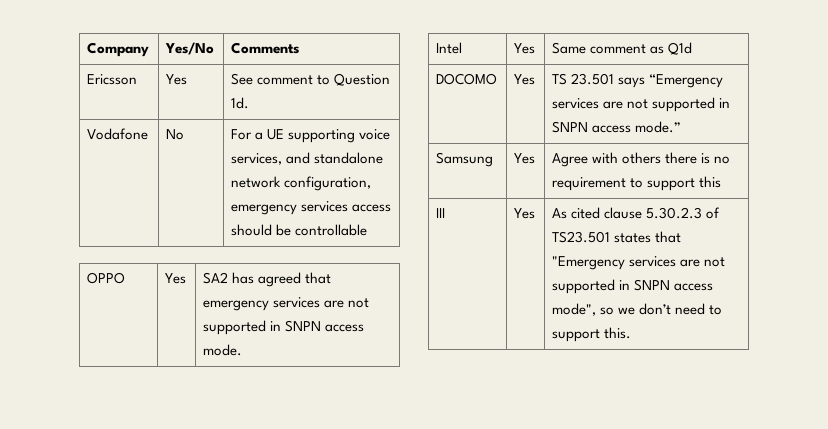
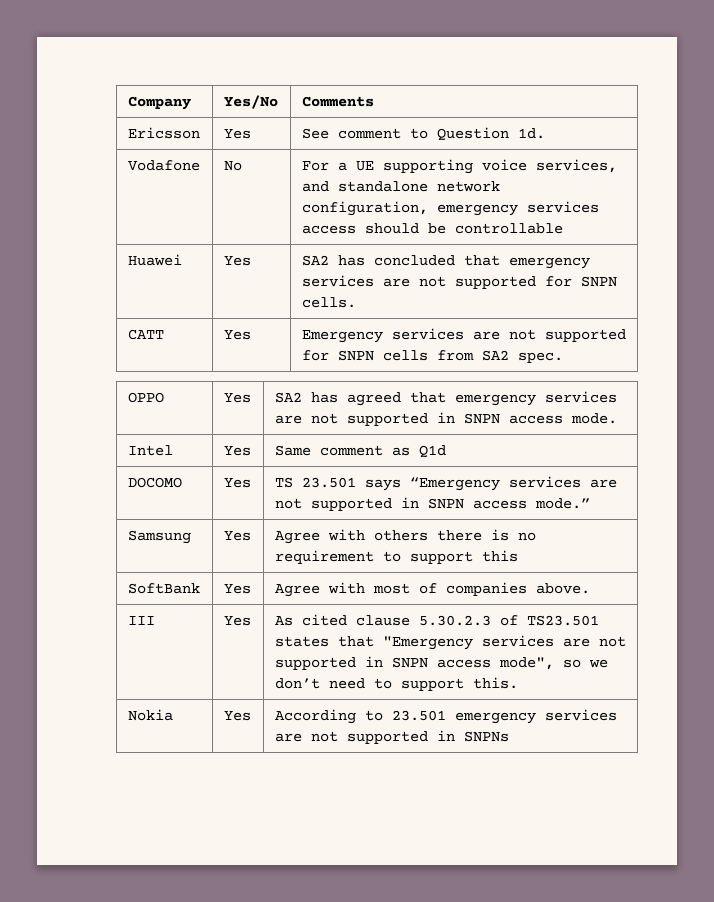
(368, 230) none -> [127,254,182,266] [223,256,251,266] [301,255,590,269] [301,275,617,289] [301,297,356,308] [127,329,164,340] [223,330,251,340] [301,328,626,343] [301,350,563,363] // Huawei | Yes | SA2 has concluded that emergency services are not supported for SNPN cells. // CATT | Yes | Emergency services are not supported for SNPN cells from SA2 spec.
(722, 182) none -> [127,583,200,594] [223,584,251,594] [274,582,590,597] // SoftBank | Yes | Agree with most of companies above.
(632, 333) none -> [127,709,173,721] [223,711,251,721] [274,709,617,724] [274,730,509,744] // Nokia | Yes | According to 23.501 emergency services are not supported in SNPNs

